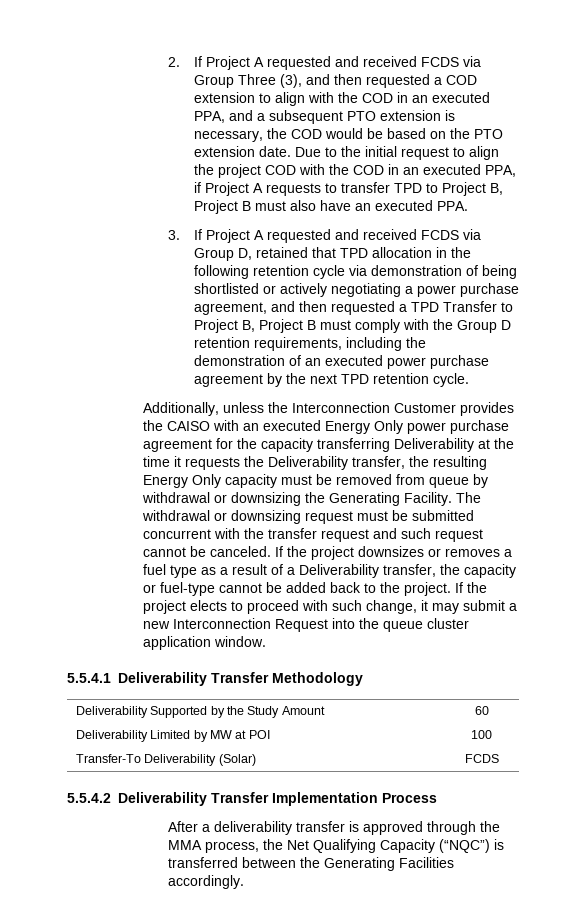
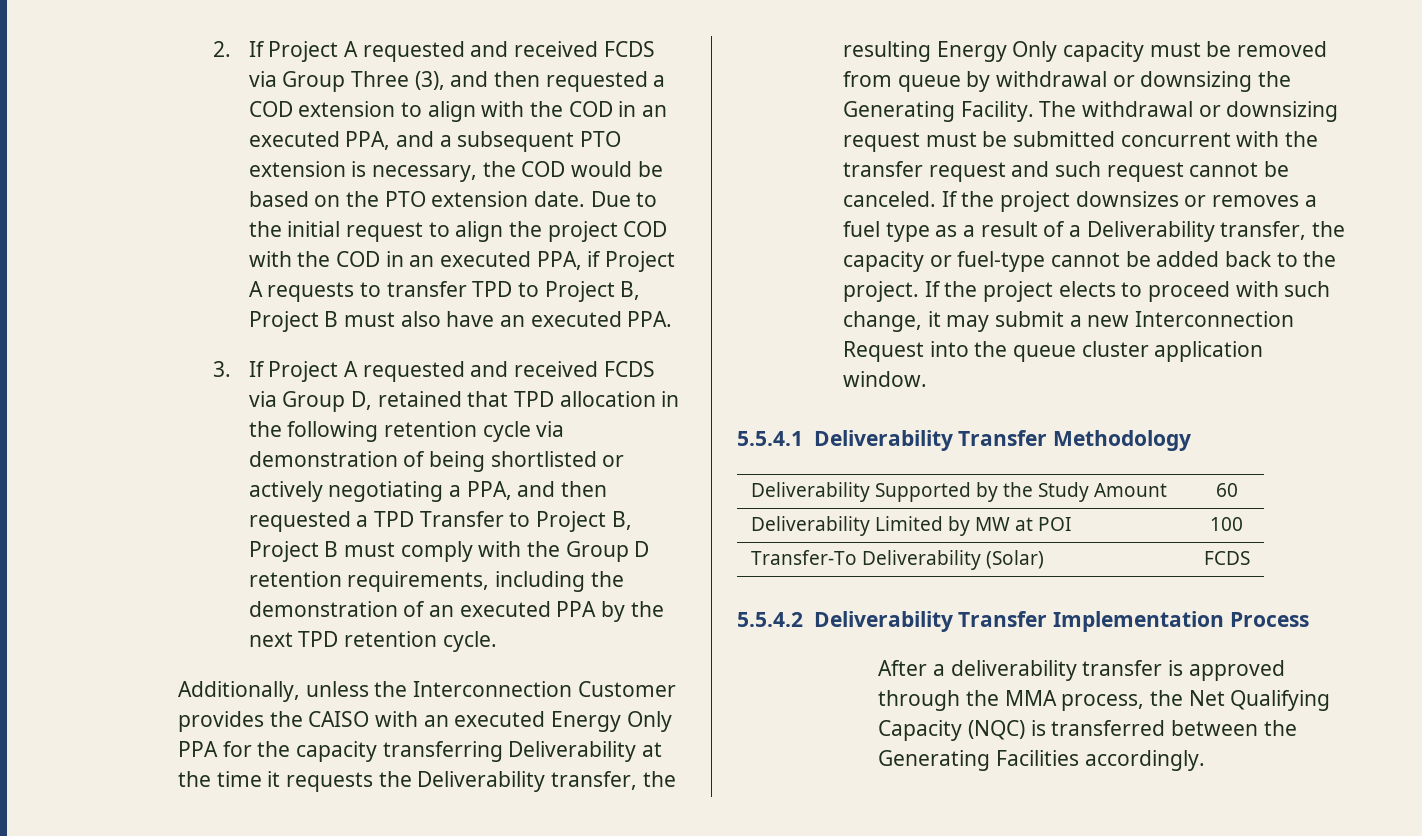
[416,283,519,297] [193,302,267,315] power purchase agreement, -> [466,481,512,500] PPA,
[386,355,489,369] [193,374,263,387] power purchase agreement -> [556,601,597,617] PPA
[407,420,510,434] [143,439,213,452] power purchase agreement -> [177,741,218,757] PPA
[439,839,491,853] (“NQC”) -> [967,720,1025,740] (NQC)

